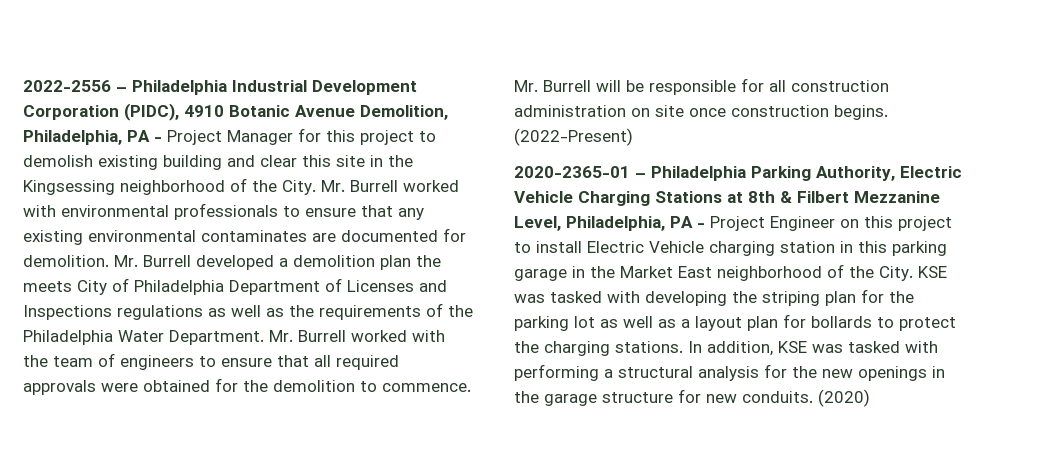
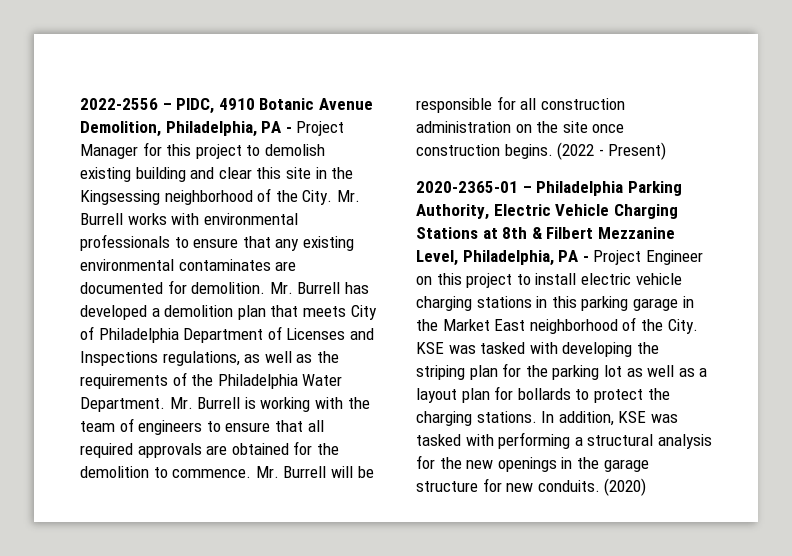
[132,80,417,95] [23,103,179,121] Philadelphia Industrial Development Corporation (PIDC), -> [176,98,215,114] PIDC,
[403,180,459,192] worked -> [127,213,167,225] works
(191, 261) none -> [344,282,369,294] has
[416,255,441,267] the -> [270,305,299,317] that
[117,305,203,320] regulations -> [162,351,240,366] regulations,
[351,330,407,342] worked -> [244,397,311,412] is working
[101,383,138,392] were -> [206,445,228,455] are
(650, 112) none -> [536,121,559,133] the
[514,128,633,146] (2022-Present) -> [557,142,667,160] (2022 - Present)
[587,241,835,256] Electric Vehicle charging station -> [580,273,682,285] [416,296,532,311] electric vehicle charging stations

